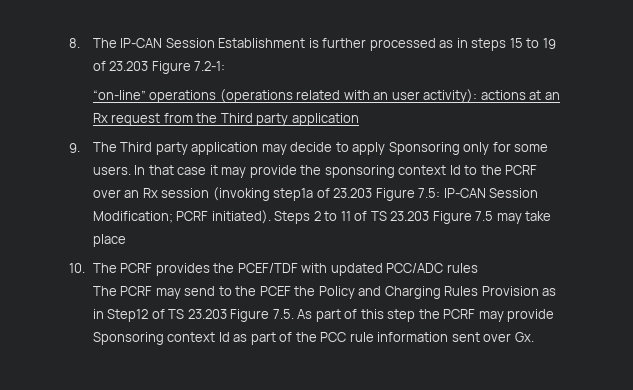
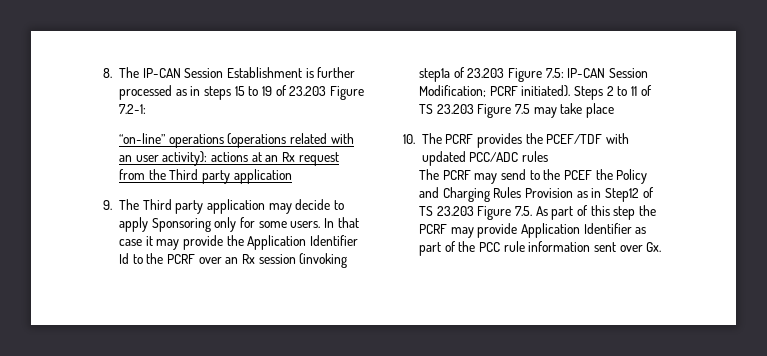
[324,165,447,178] sponsoring context -> [247,235,358,250] Application Identifier
[92,332,230,345] Sponsoring context Id -> [520,223,632,238] Application Identifier

